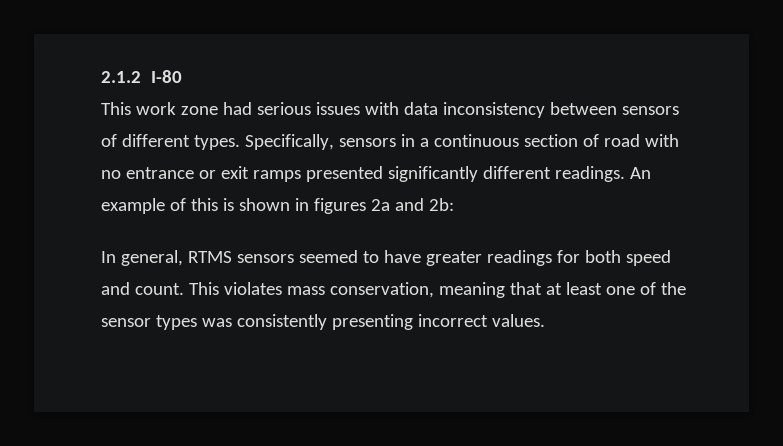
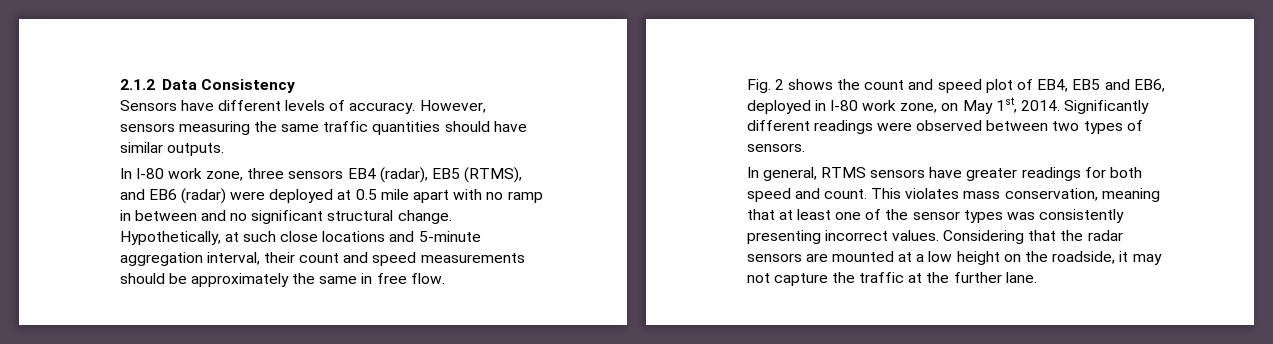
[150,70,182,83] [101,102,680,118] [101,134,680,150] [101,166,652,182] [101,198,455,214] I-80 // This work zone had serious issues with data inconsistency between sensors of different types. Specifically, sensors in a continuous section of road with no entrance or exit ramps presented significantly different readings. An example of this is shown in figures 2a and 2b: -> [162,79,296,93] [119,100,486,114] [119,121,527,135] [119,142,224,156] [119,167,523,183] [119,188,543,204] [119,210,452,224] [119,231,481,245] [119,252,525,266] [119,273,445,287] [746,79,1165,93] [746,97,1150,114] [746,120,1143,134] [746,143,805,152] Data Consistency // Sensors have different levels of accuracy. However, sensors measuring the same traffic quantities should have similar outputs. // In I-80 work zone, three sensors EB4 (radar), EB5 (RTMS), and EB6 (radar) were deployed at 0.5 mile apart with no ramp in between and no significant structural change. Hypothetically, at such close locations and 5-minute aggregation interval, their count and speed measurements should be approximately the same in free flow. // Fig. 2 shows the count and speed plot of EB4, EB5 and EB6, deployed in I-80 work zone, on May 1st, 2014. Significantly different readings were observed between two types of sensors.
[299,250,380,263] seemed to -> (926, 173) none
(546, 320) none -> [943,230,1123,244] [746,251,1162,265] [746,272,1037,286] Considering that the radar sensors are mounted at a low height on the roadside, it may not capture the traffic at the further lane.

